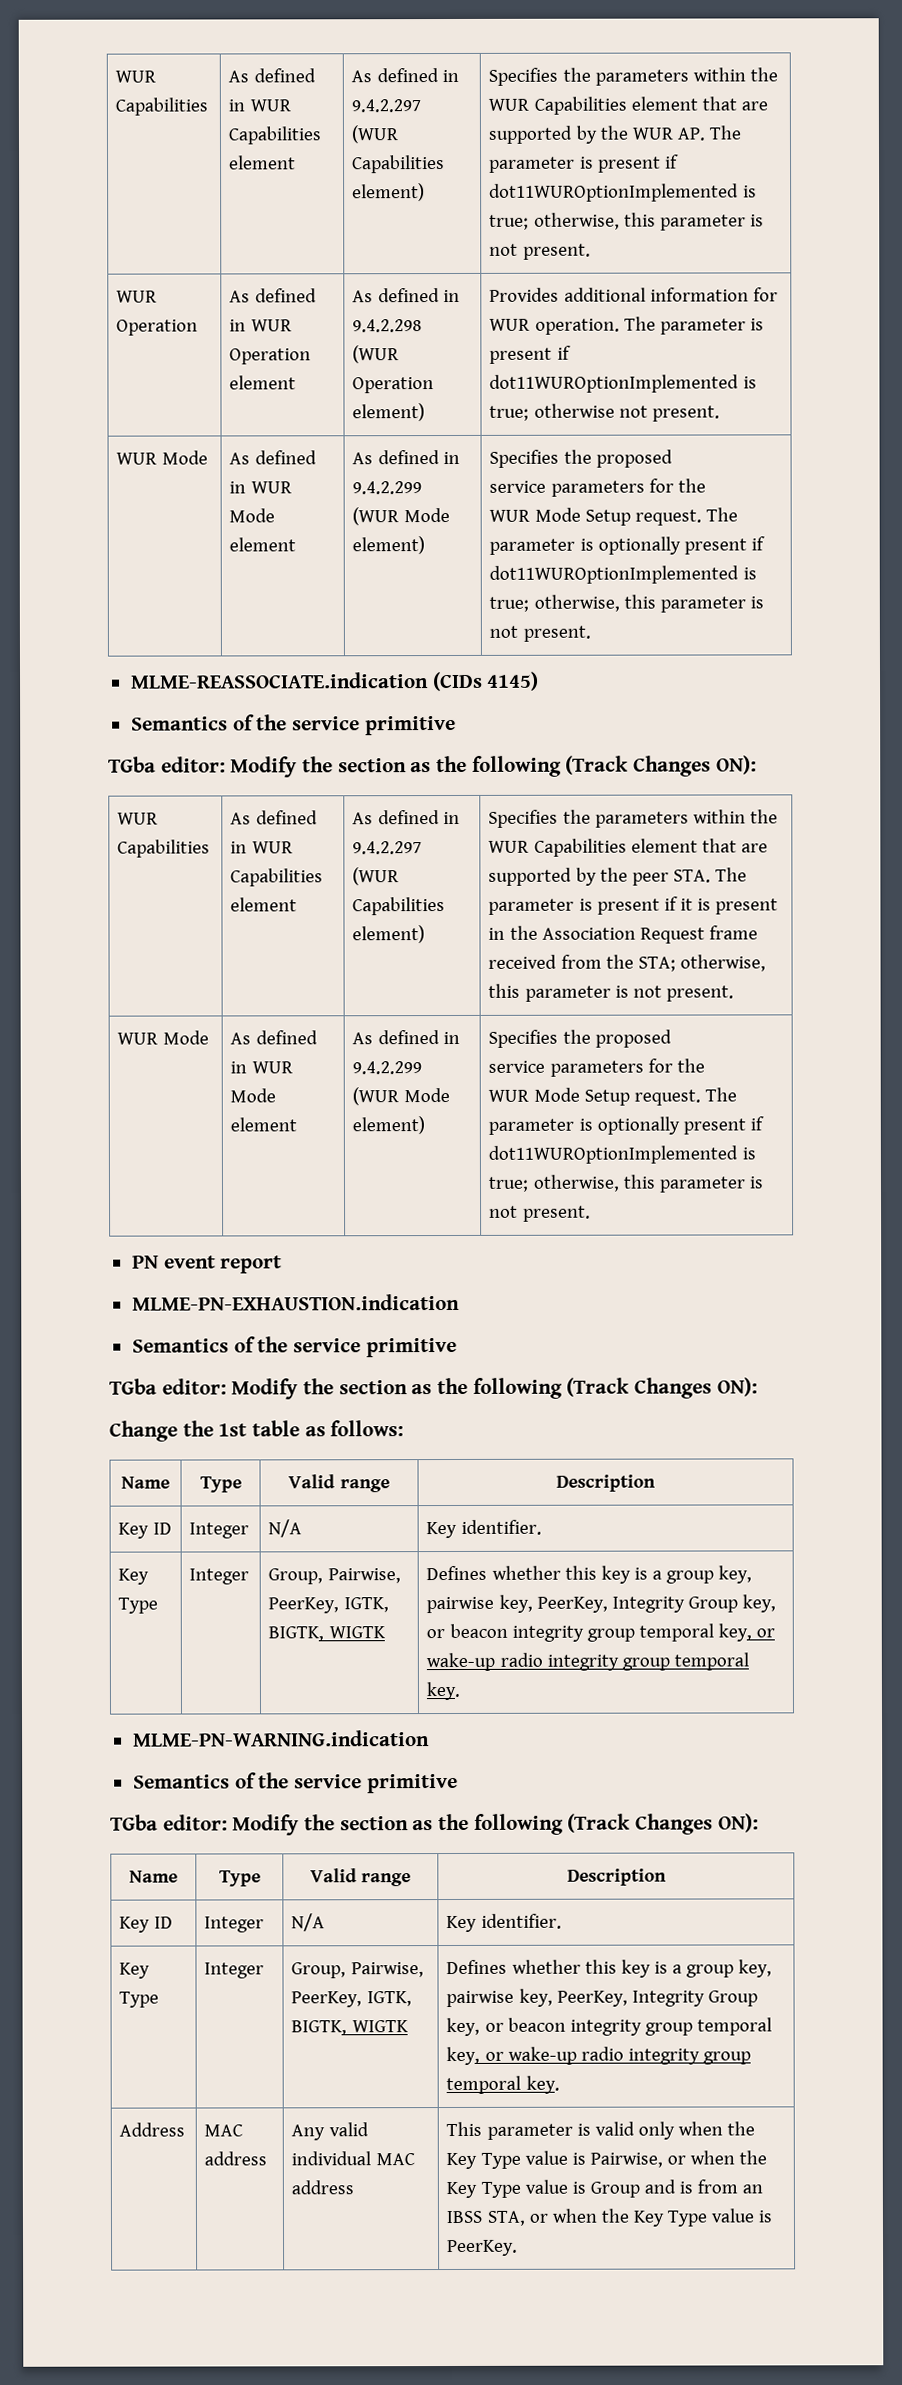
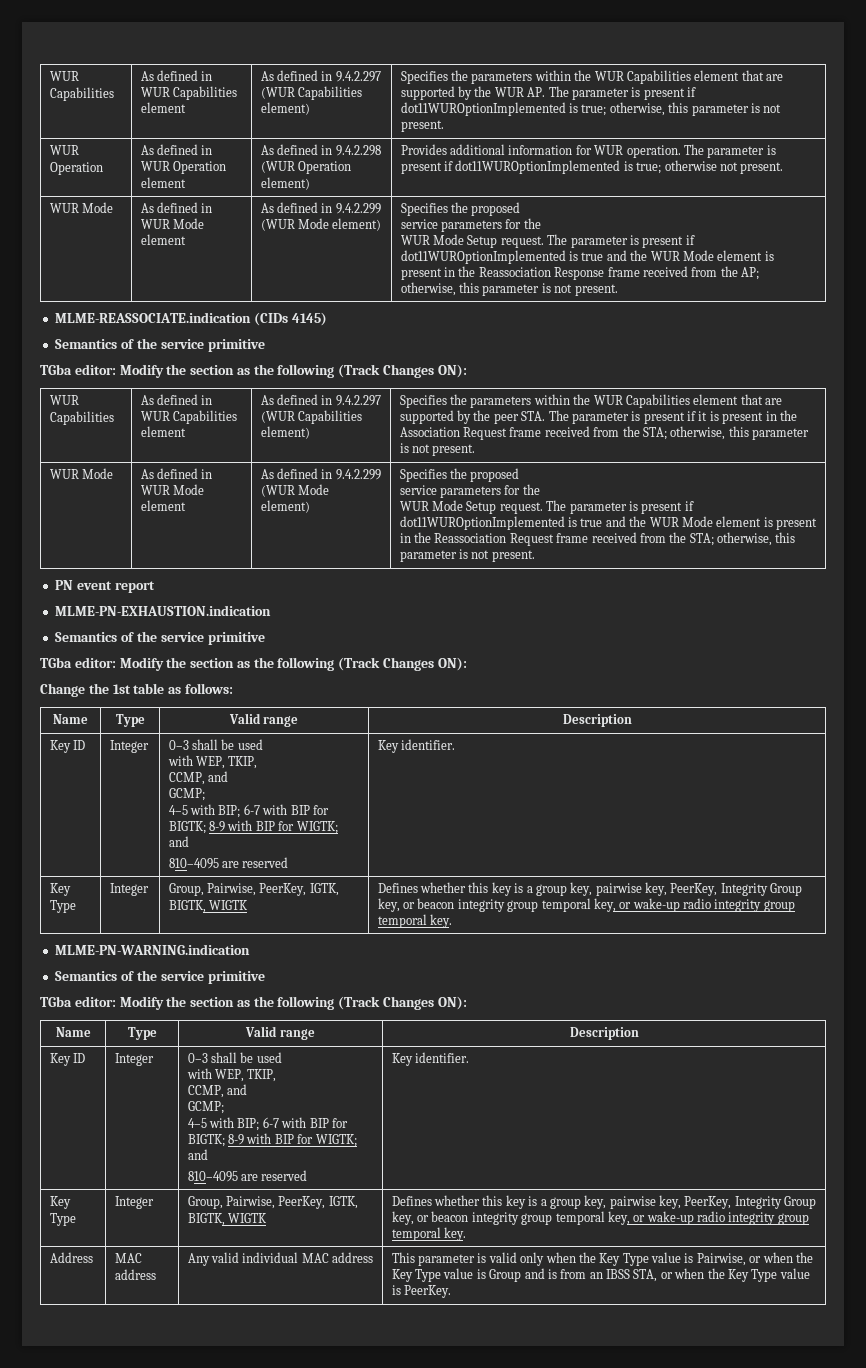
[597,536,765,555] [489,565,757,584] [489,596,530,612] optionally present if dot11WUROptionImplemented is true; -> [642,235,695,248] [400,250,774,264] [400,266,760,280] present if dot11WUROptionImplemented is true and the WUR Mode element is present in the Reassociation Response frame received from the AP;
[596,1116,764,1135] [488,1145,756,1164] [488,1176,529,1192] optionally present if dot11WUROptionImplemented is true; -> [641,501,694,514] [399,516,818,530] [399,532,714,546] present if dot11WUROptionImplemented is true and the WUR Mode element is present in the Reassociation Request frame received from the STA;
[268,1519,303,1538] N/A -> [168,739,263,750] [167,755,258,769] [168,771,229,785] [168,788,205,801] [168,804,329,818] [168,820,338,834] [168,836,189,847] [168,857,289,869] 0–3 shall be used // with WEP, TKIP, // CCMP, and // GCMP; // 4–5 with BIP; 6-7 with BIP for BIGTK; 8-9 with BIP for WIGTK; and // 810–4095 are reserved
[291,1913,326,1932] N/A -> [187,1052,282,1063] [186,1068,277,1082] [187,1084,248,1098] [187,1101,224,1114] [187,1117,348,1131] [187,1133,357,1147] [187,1149,208,1160] [187,1170,308,1182] 0–3 shall be used // with WEP, TKIP, // CCMP, and // GCMP; // 4–5 with BIP; 6-7 with BIP for BIGTK; 8-9 with BIP for WIGTK; and // 810–4095 are reserved

